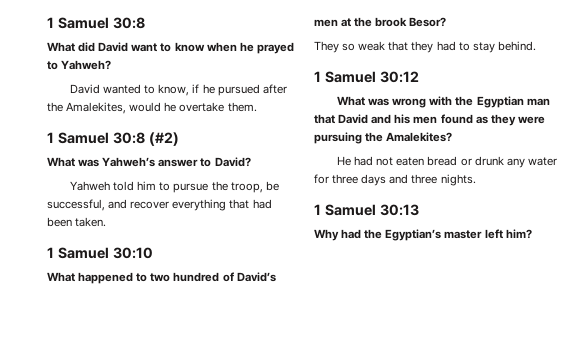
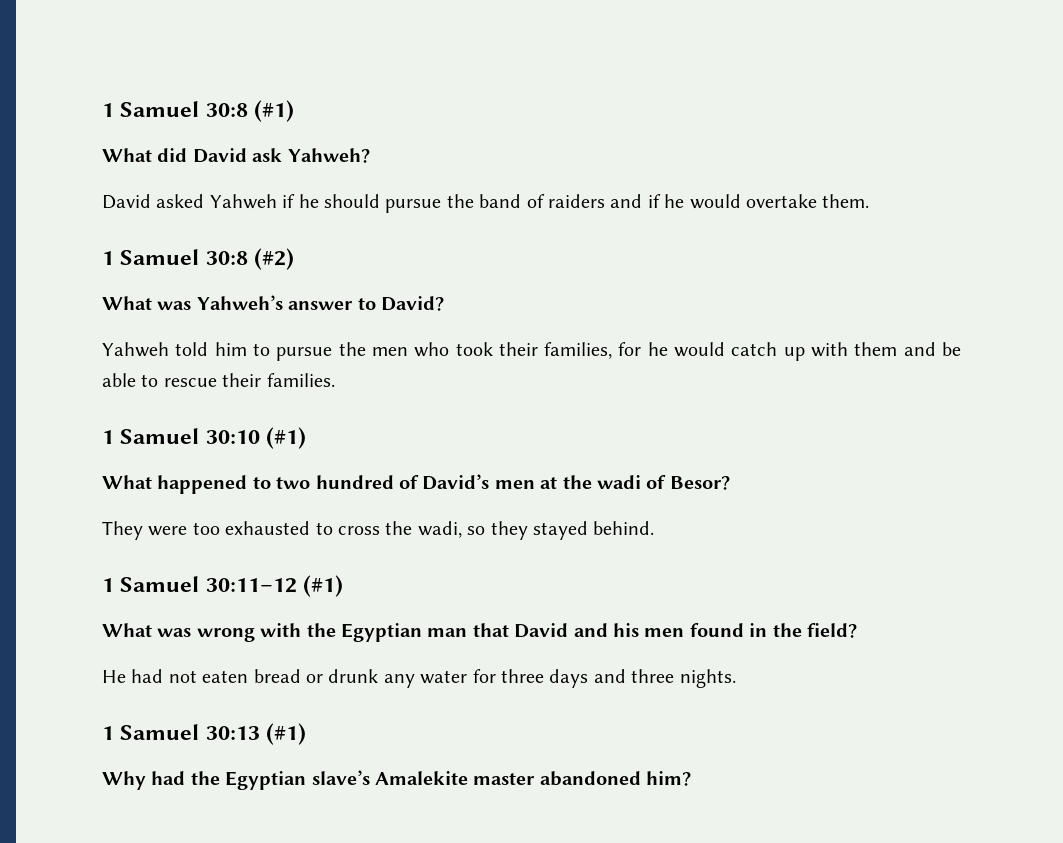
[47,17,145,29] 1 Samuel 30:8 -> [102,100,295,122] 1 Samuel 30:8 (#1)
[131,42,294,54] [47,60,112,70] [70,84,287,96] [47,102,177,114] want to know when he prayed to Yahweh? // David wanted to know, if he pursued after the Amalekites, would he -> [252,148,370,163] [102,194,741,213] ask Yahweh? // David asked Yahweh if he should pursue the band of raiders and if he would
[230,181,279,193] [47,199,272,211] [47,217,107,227] troop, be successful, and recover everything that had been taken. -> [371,342,961,361] [102,373,335,387] men who took their families, for he would catch up with them and be able to rescue their families.
(153, 253) none -> [266,427,307,449] (#1)
[375,17,408,27] brook -> [596,475,667,489] wadi of
[342,41,495,53] so weak that they had to stay -> [148,521,588,540] were too exhausted to cross the wadi, so they stayed
[379,71,419,83] 30:12 -> [205,575,344,597] 30:11–12 (#1)
[475,114,545,126] [314,132,453,144] as they were pursuing the Amalekites? -> [749,623,857,638] in the field?
(419, 210) none -> [266,723,307,745] (#1)
[385,229,503,241] Egyptian’s master left -> [225,770,641,790] Egyptian slave’s Amalekite master abandoned

